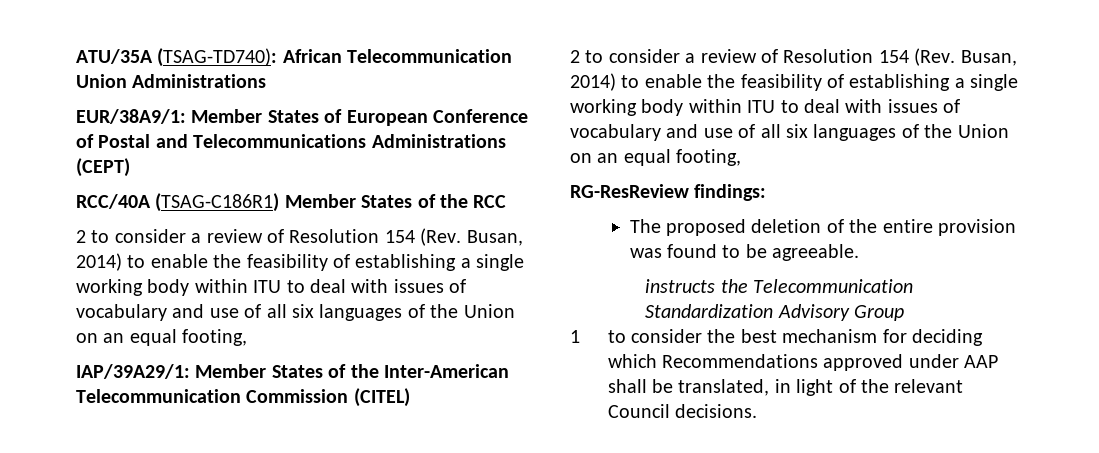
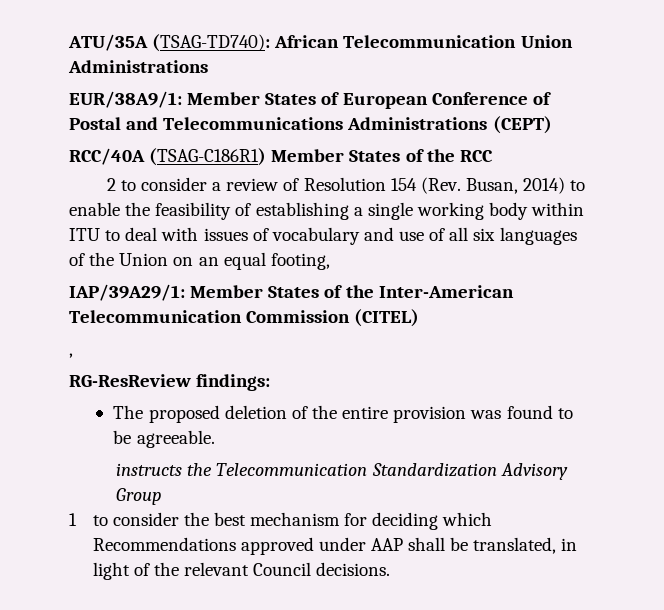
[570,48,1017,66] [570,73,1019,91] [570,99,961,116] [570,124,1009,141] [570,149,742,166] 2 to consider a review of Resolution 154 (Rev. Busan, 2014) to enable the feasibility of establishing a single working body within ITU to deal with issues of vocabulary and use of all six languages of the Union on an equal footing, -> [69,353,73,358] ,

